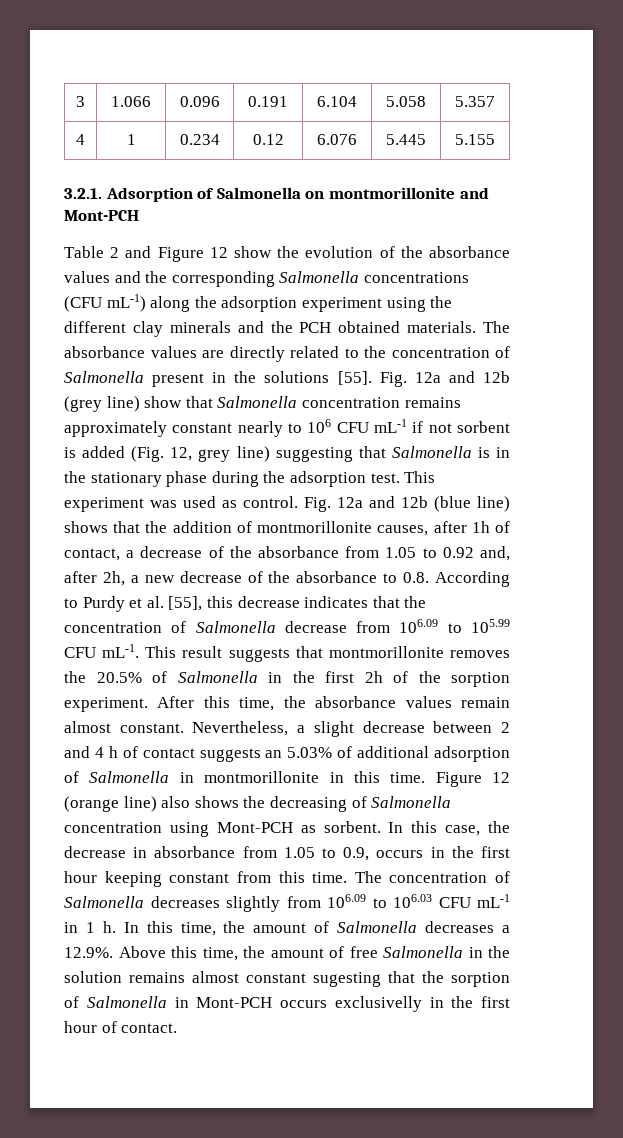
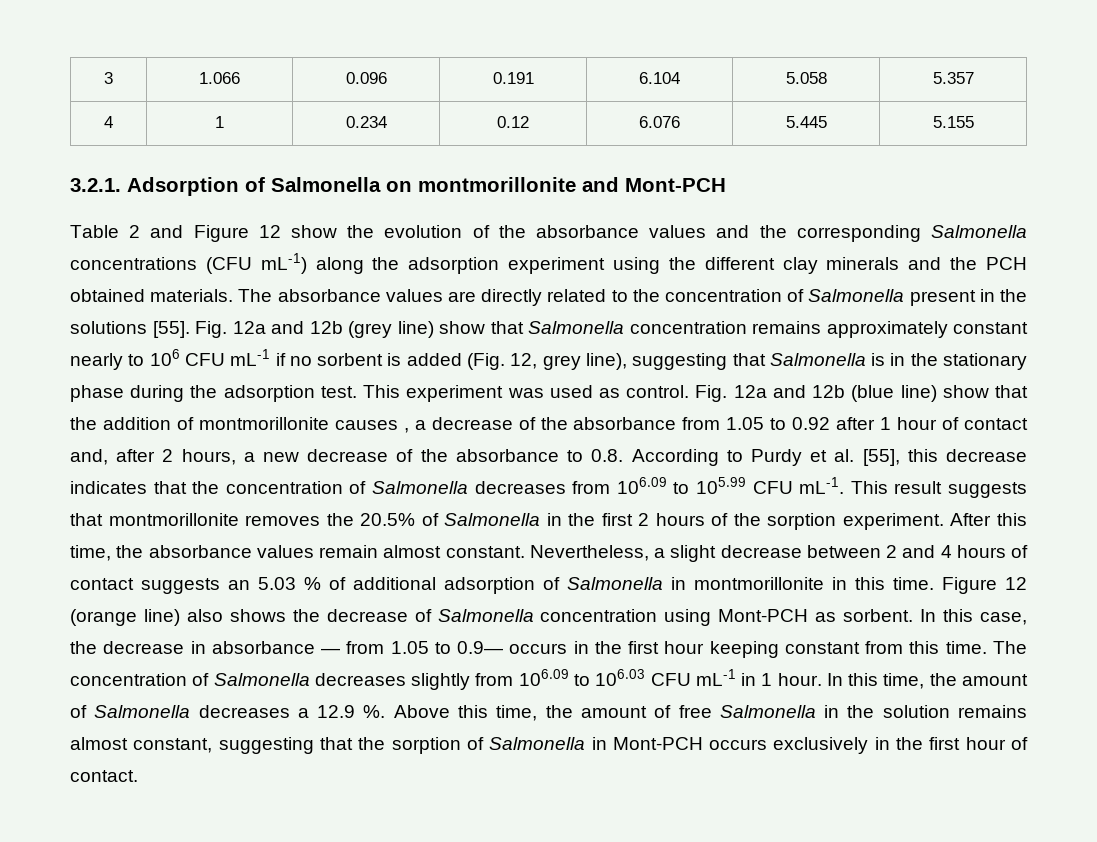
[428,423,452,433] not -> [289,356,312,366] no
[236,446,270,462] line) -> [585,353,627,370] line),
[64,521,108,533] shows -> [942,385,989,398] show
[377,521,511,536] [64,548,120,561] causes, after 1h of contact, -> [334,420,409,433] causes ,
[479,546,510,561] [64,571,125,586] and, after 2h, -> [836,417,1028,430] [70,449,236,465] after 1 hour of contact and, after 2 hours,
[284,621,347,633] decrease -> [474,481,566,494] decreases
[364,671,383,683] 2h -> [638,513,705,526] 2 hours
[108,746,118,758] h -> [956,545,1006,558] hours
[287,747,333,758] 5.03% -> [258,577,321,590] 5.03 %
[269,796,347,812] decreasing -> [326,609,408,622] decrease
[242,846,370,861] from 1.05 to 0.9, -> [321,641,504,654] — from 1.05 to 0.9—
[102,921,116,933] h. -> [777,673,822,686] hour.
[64,947,113,958] 12.9%. -> [317,705,386,718] 12.9 %.
[246,972,381,987] constant sugesting -> [133,737,314,754] constant, suggesting
[334,996,422,1012] exclusivelly -> [773,737,869,754] exclusively

